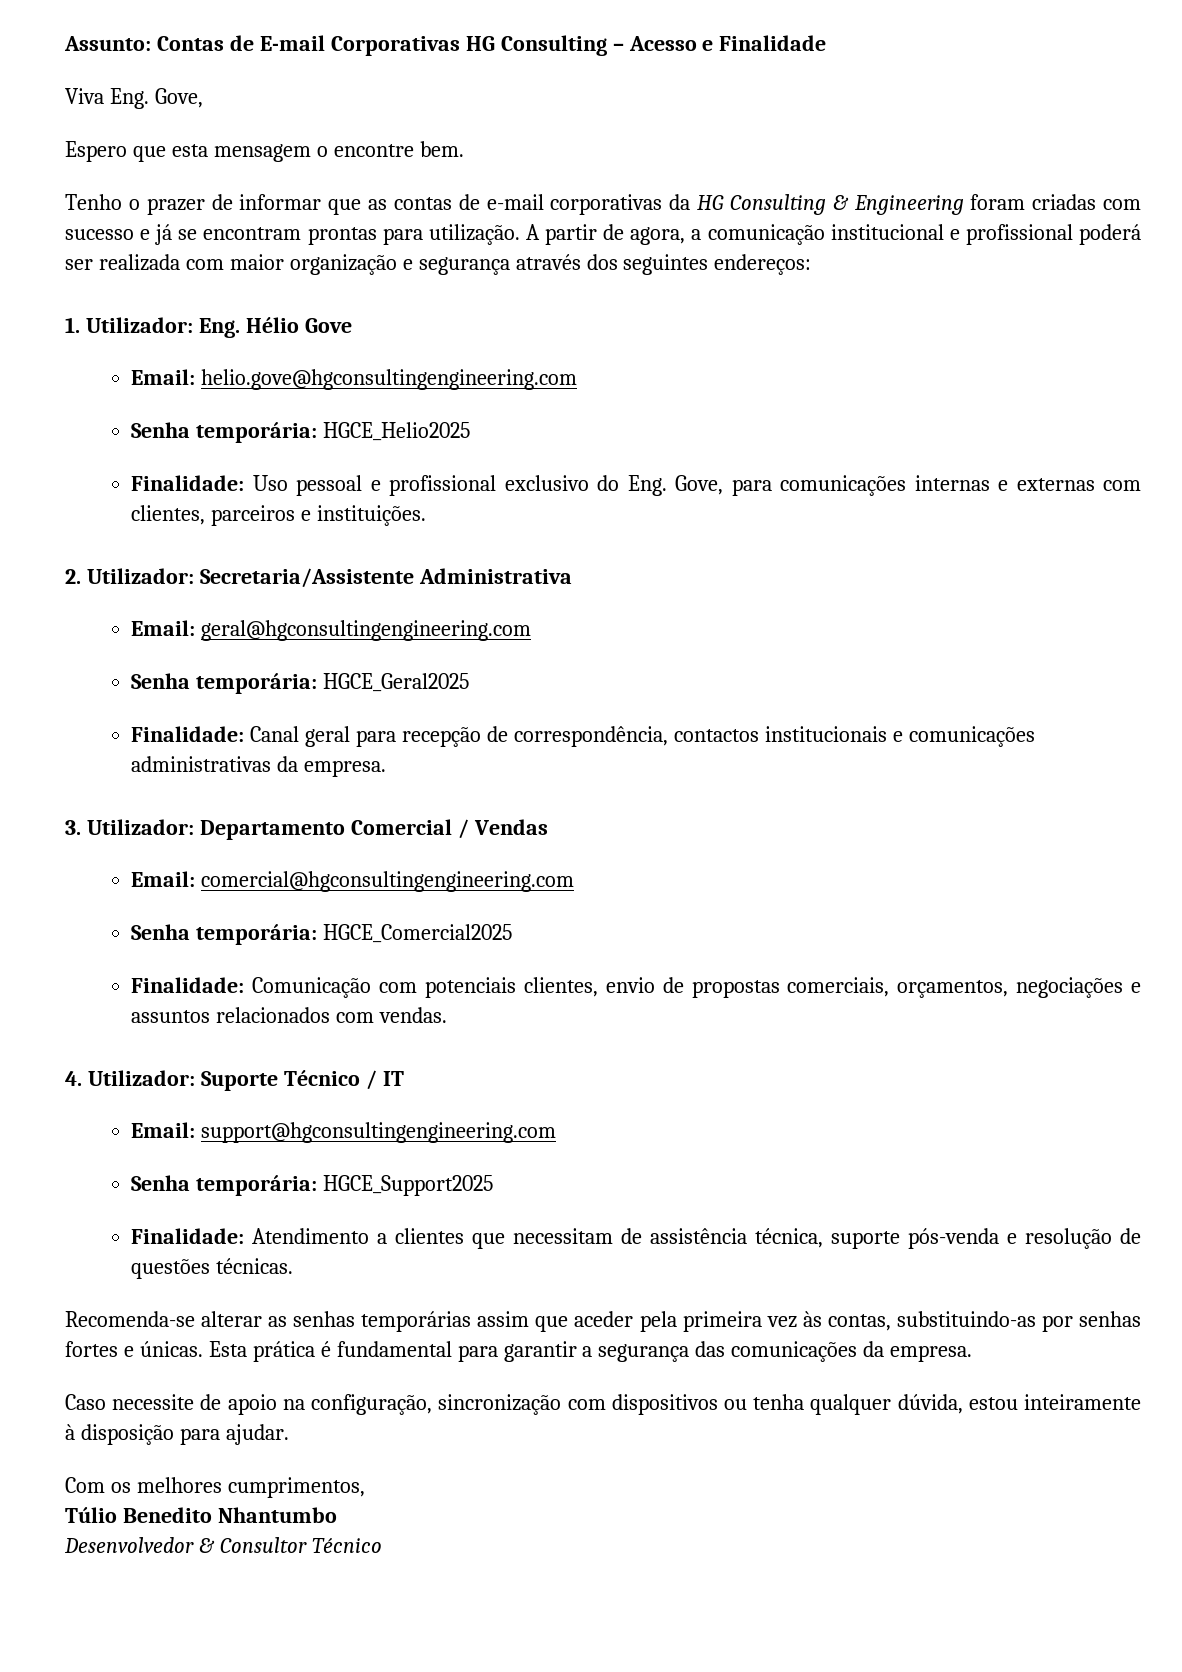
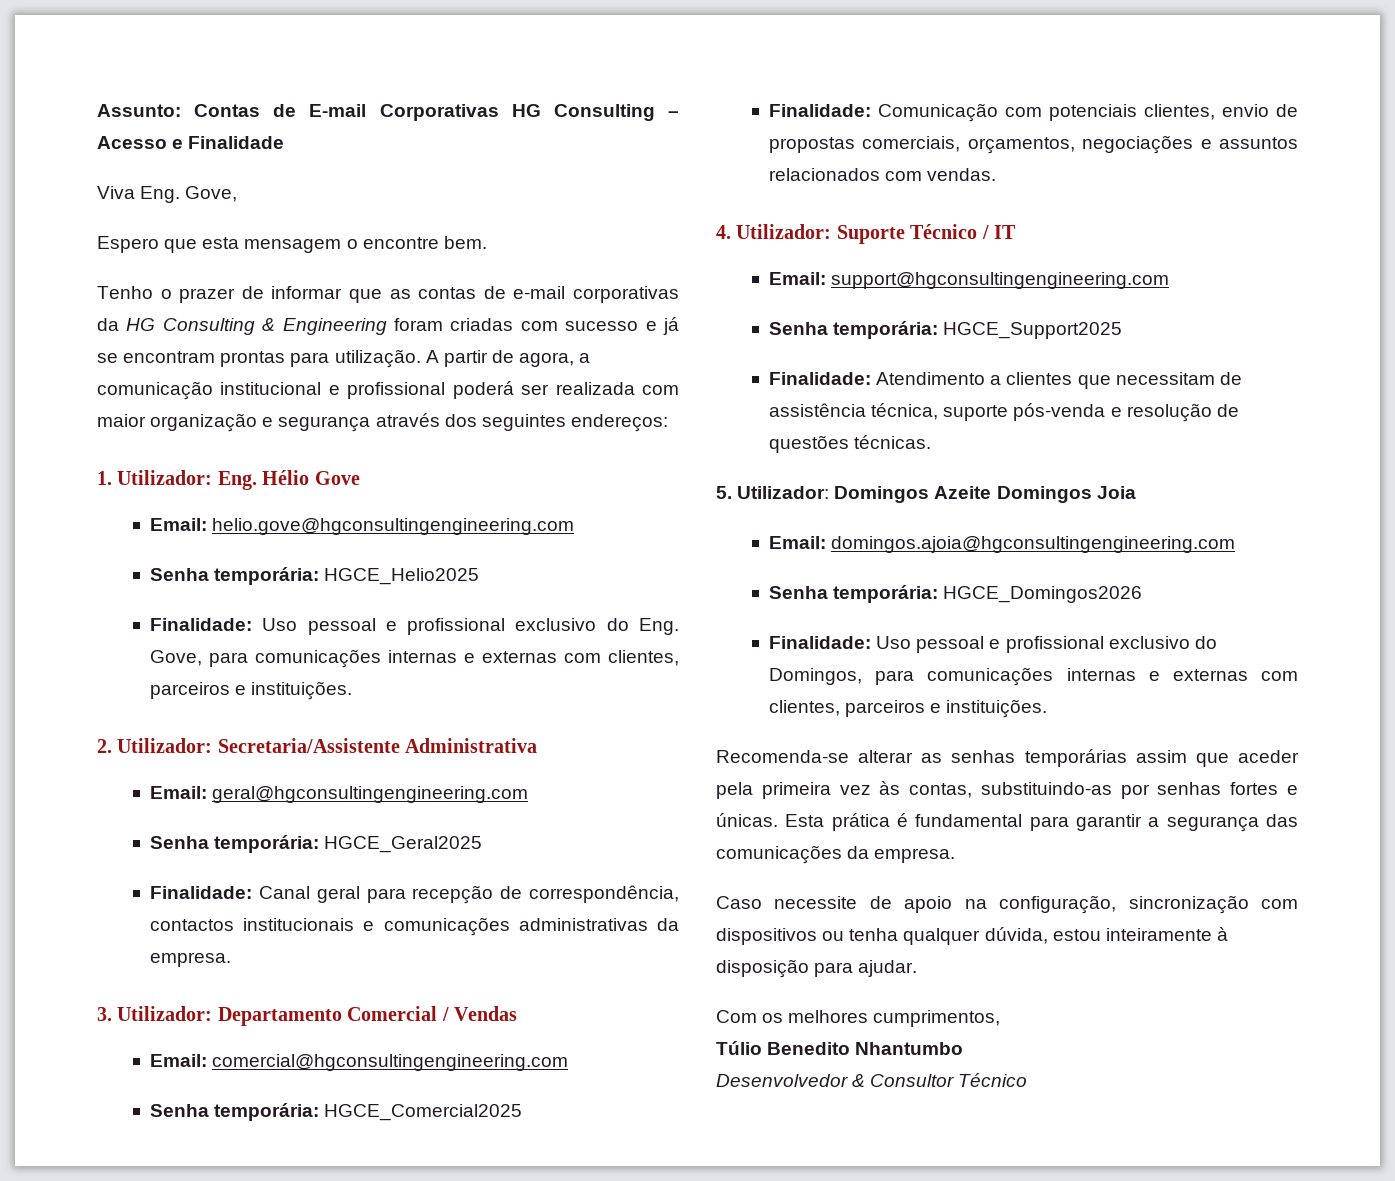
(294, 1266) none -> [716,486,1136,503] [769,536,1236,553] [769,585,1143,603] [769,636,1217,653] [769,667,1298,686] [769,699,1048,718] // 5. Utilizador: Domingos Azeite Domingos Joia // Email: domingos.ajoia@hgconsultingengineering.com // Senha temporária: HGCE_Domingos2026 // Finalidade: Uso pessoal e profissional exclusivo do Domingos, para comunicações internas e externas com clientes, parceiros e instituições.

